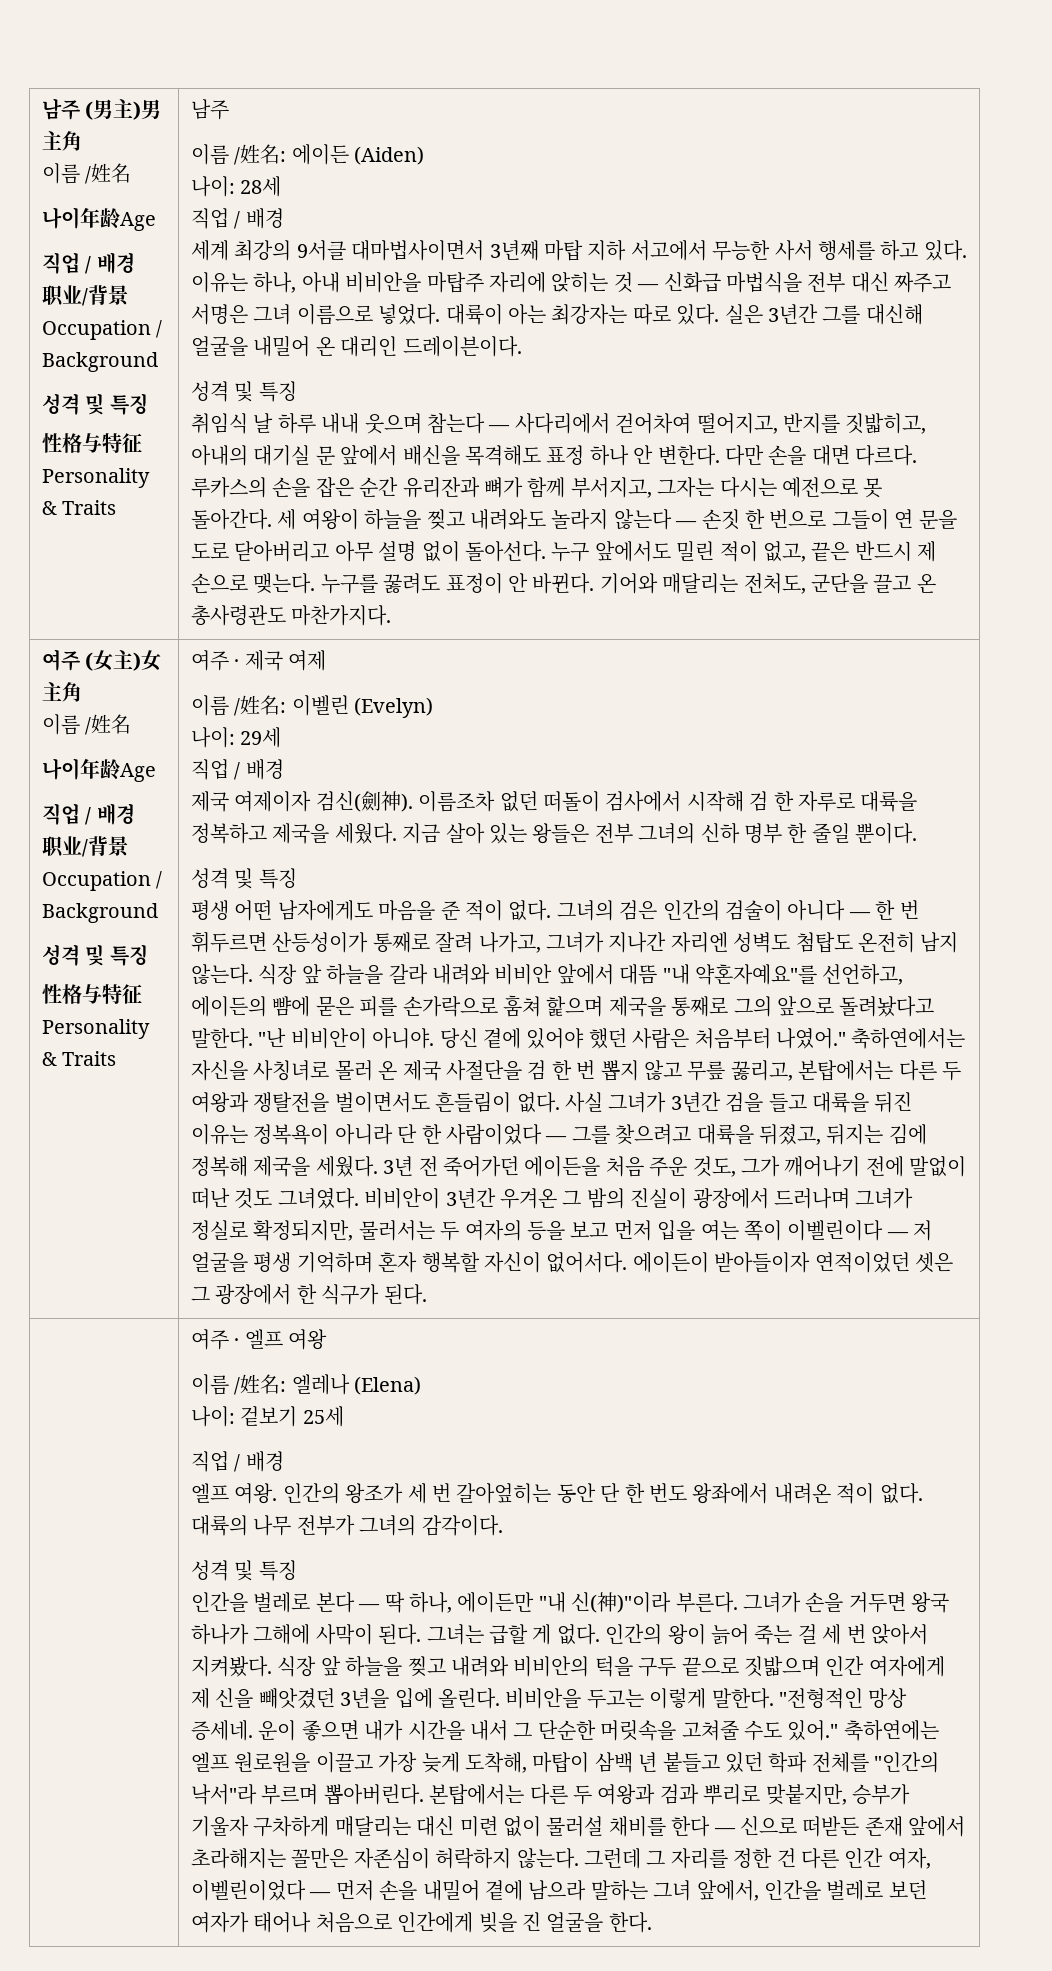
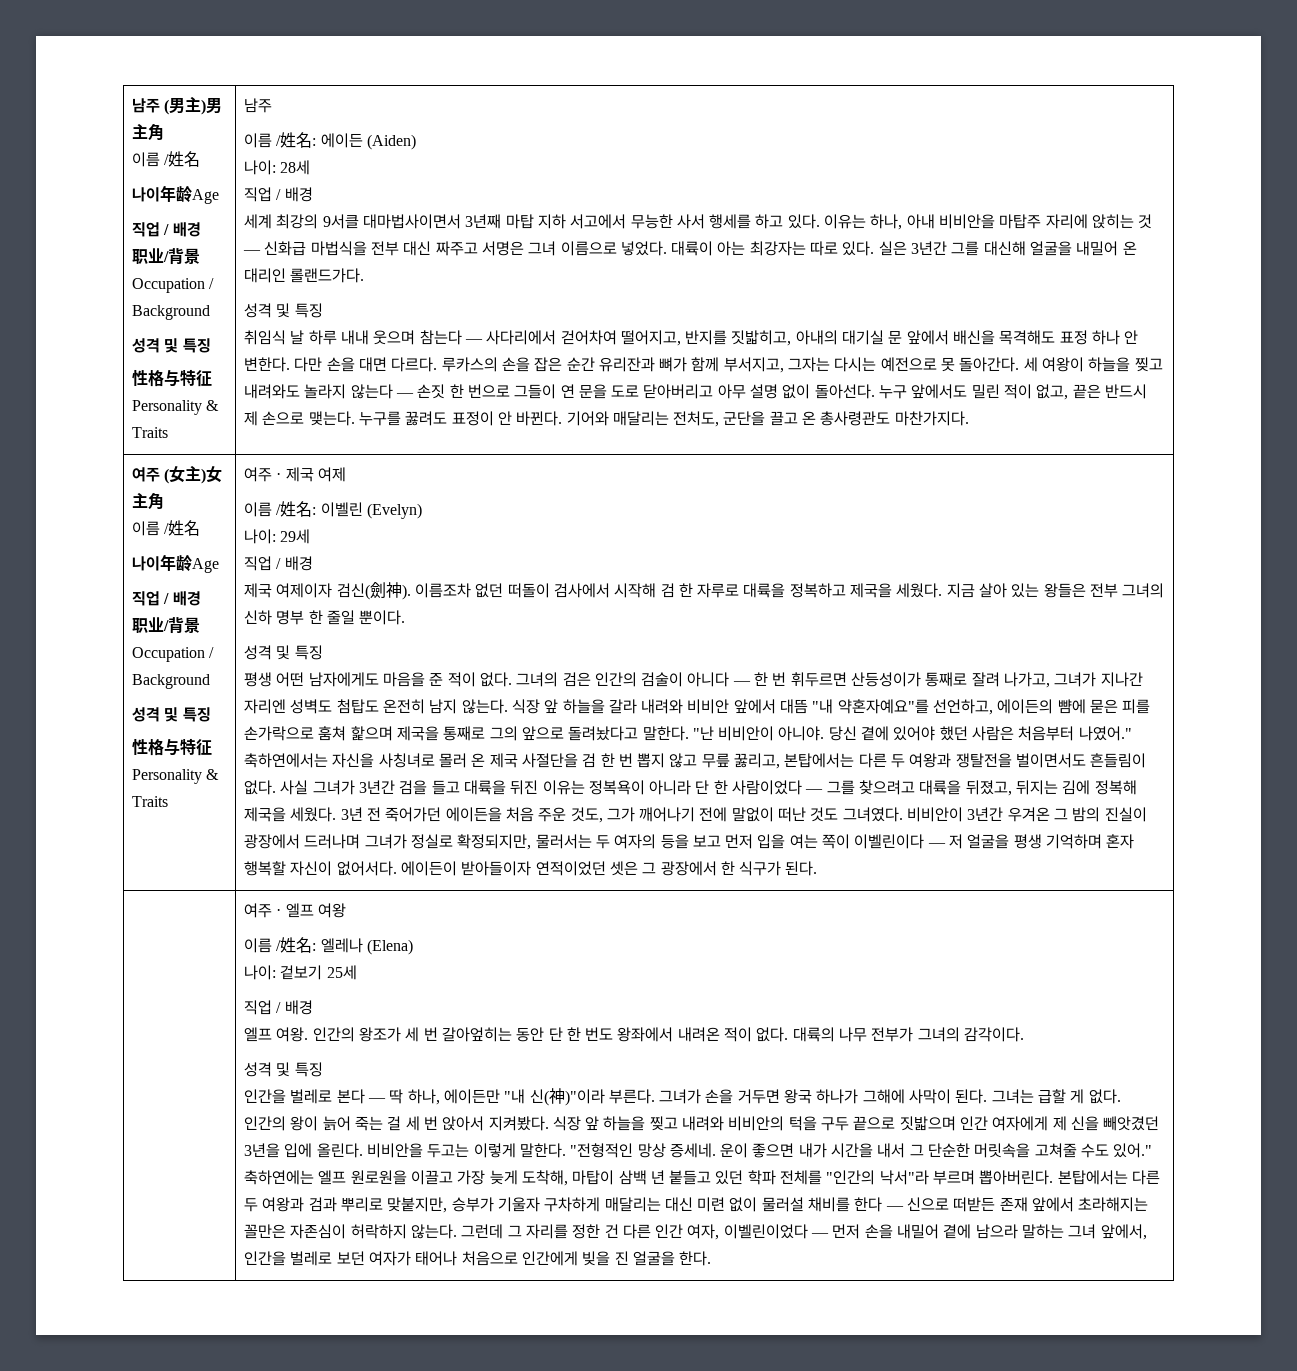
[402,336,522,357] 드레이븐이다. -> [290,268,365,283] 롤랜드가다.

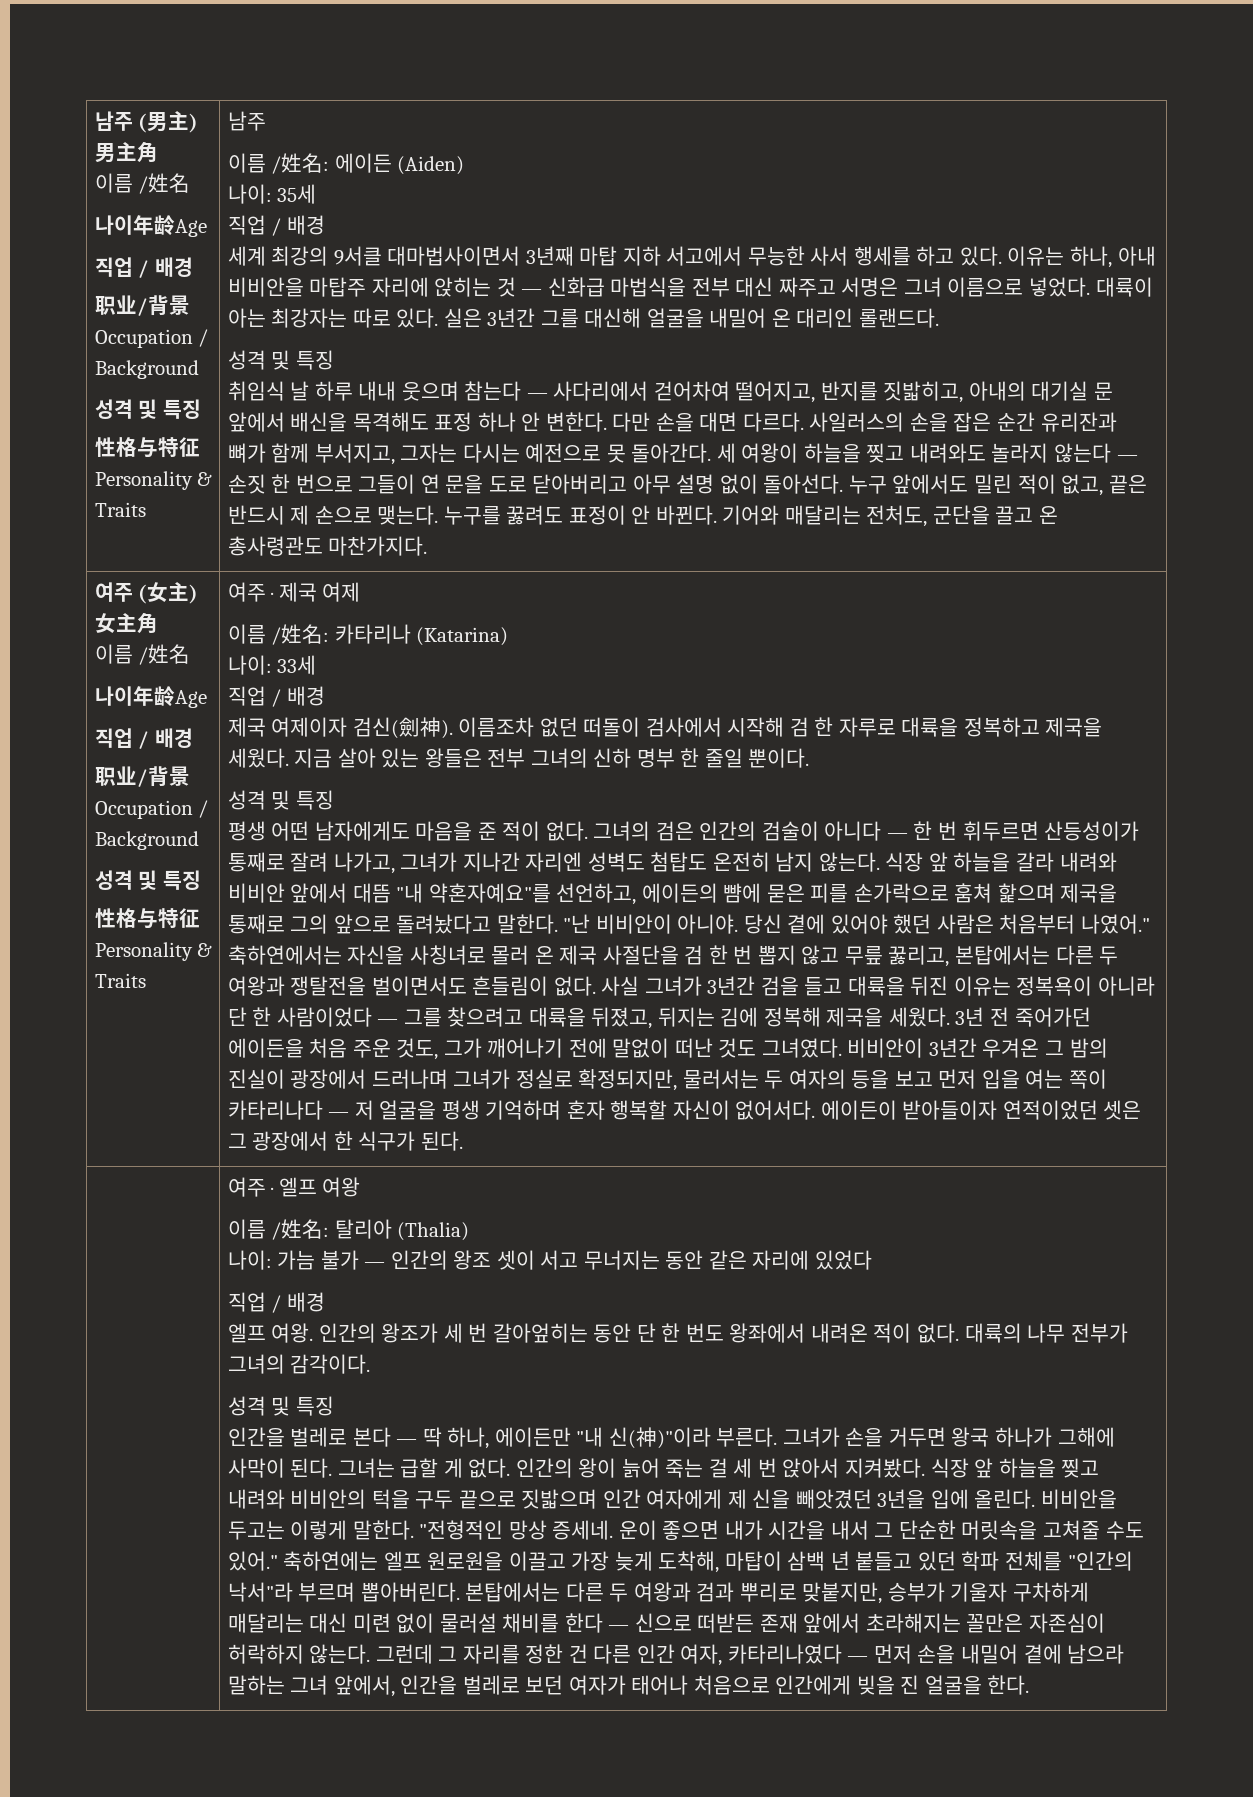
[280,160,311,175] 28세 -> [277,184,317,204] 35세
[290,268,365,283] 롤랜드가다. -> [858,308,939,328] 롤랜드다.
[441,357,498,372] 루카스의 -> [809,412,905,432] 사일러스의
[320,502,422,519] [243,529,311,544] 이벨린 (Evelyn) // 나이: 29세 -> [334,624,509,646] [227,655,317,675] 카타리나 (Katarina) // 나이: 33세
[854,834,925,849] 이벨린이다 -> [227,1100,323,1120] 카타리나다
[320,938,413,955] [243,965,357,980] 엘레나 (Elena) // 나이: 겉보기 25세 -> [334,1219,470,1241] [227,1250,872,1270] 탈리아 (Thalia) // 나이: 가늠 불가 — 인간의 왕조 셋이 서고 무너지는 동안 같은 자리에 있었다
[723,1224,808,1239] 이벨린이었다 -> [727,1644,842,1664] 카타리나였다

